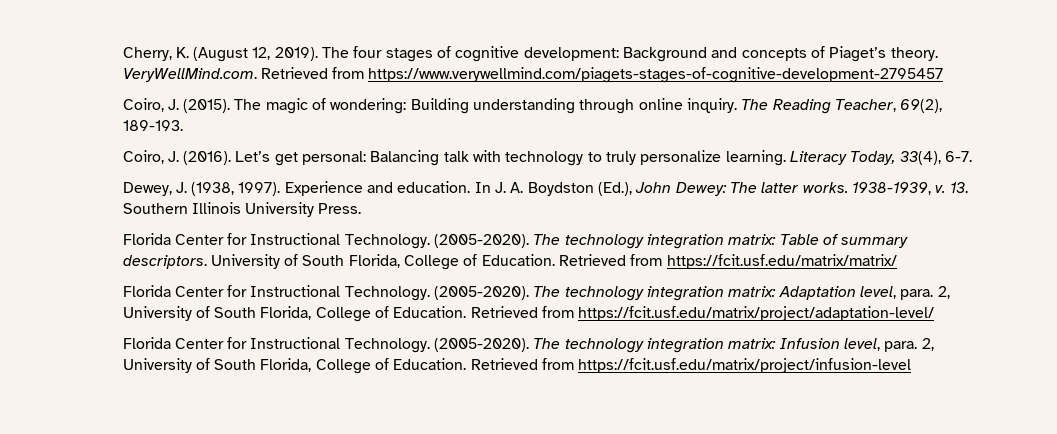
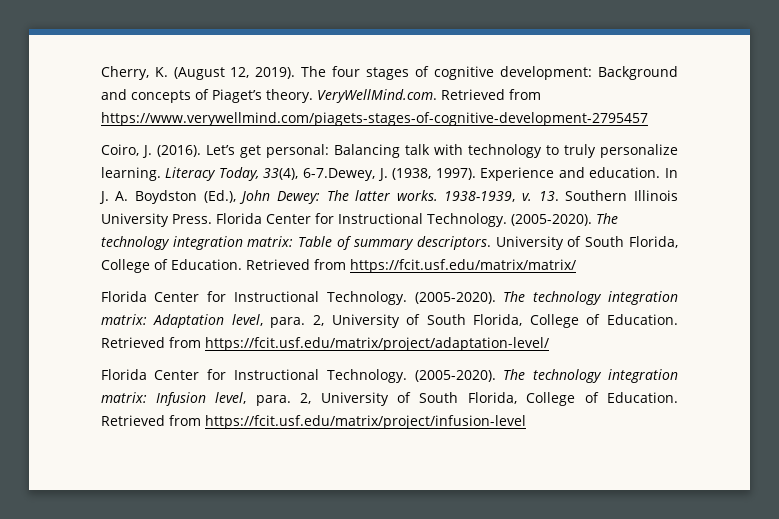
[122,98,943,114] [122,120,183,131] // Coiro, J. (2015). The magic of wondering: Building understanding through online inquiry. The Reading Teacher, 69(2), 189-193. -> (648, 119) none
[944,151,972,162] [122,182,172,196] 6-7. // Dewey, -> [302,168,375,181] 6-7.Dewey,
(362, 208) // -> (212, 219) none

